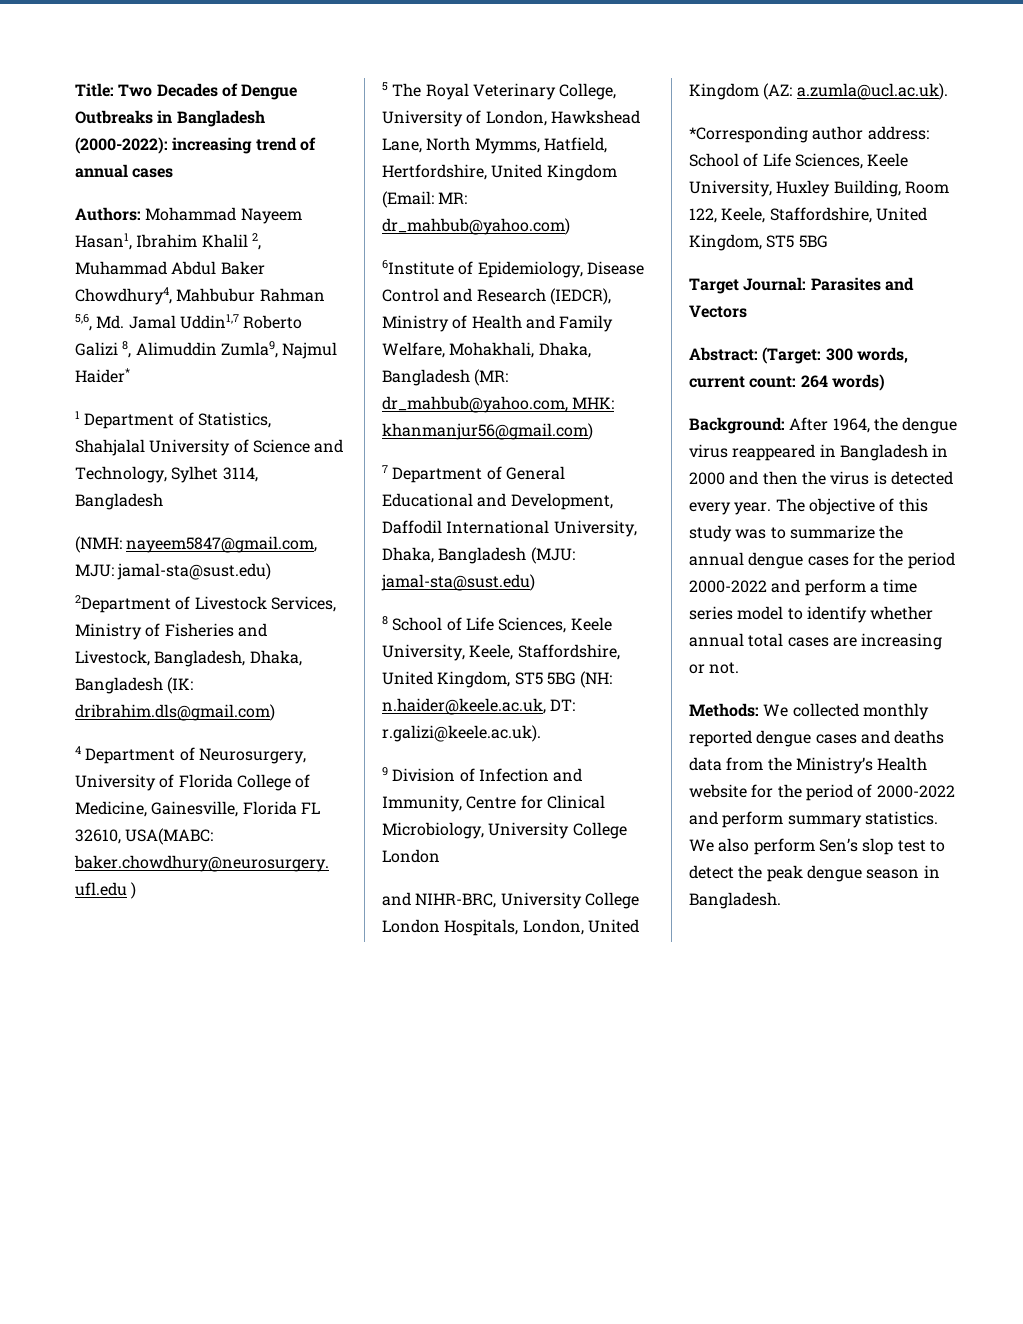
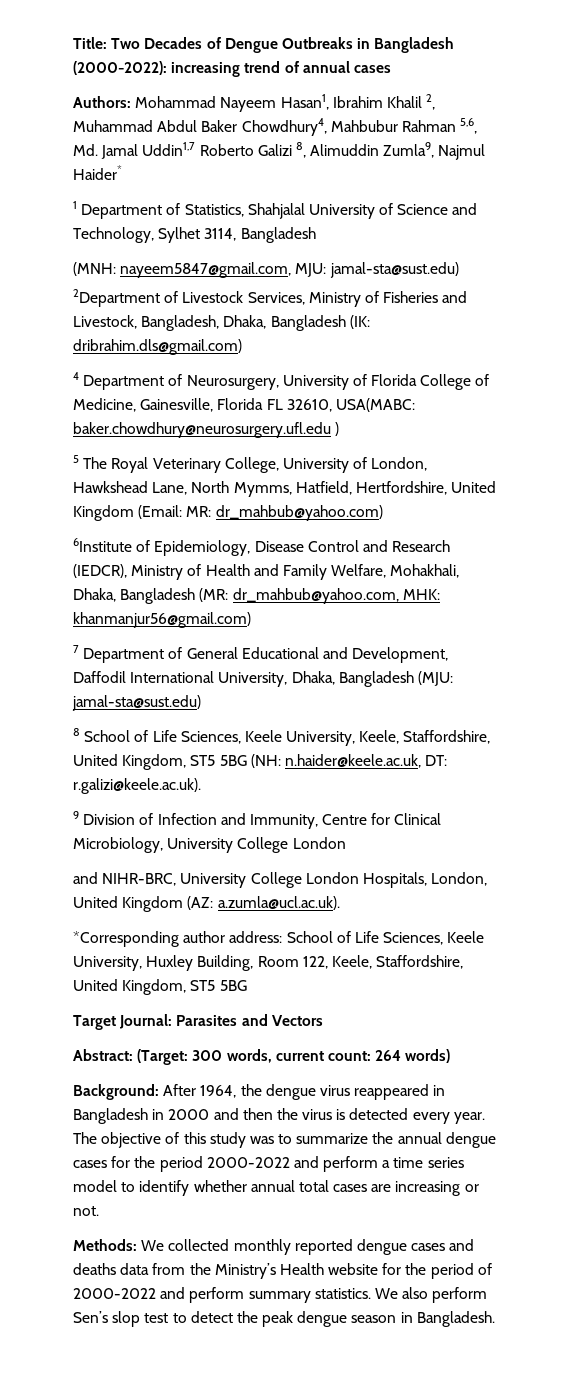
[75,536,122,553] (NMH: -> [73,262,116,276] (MNH:

